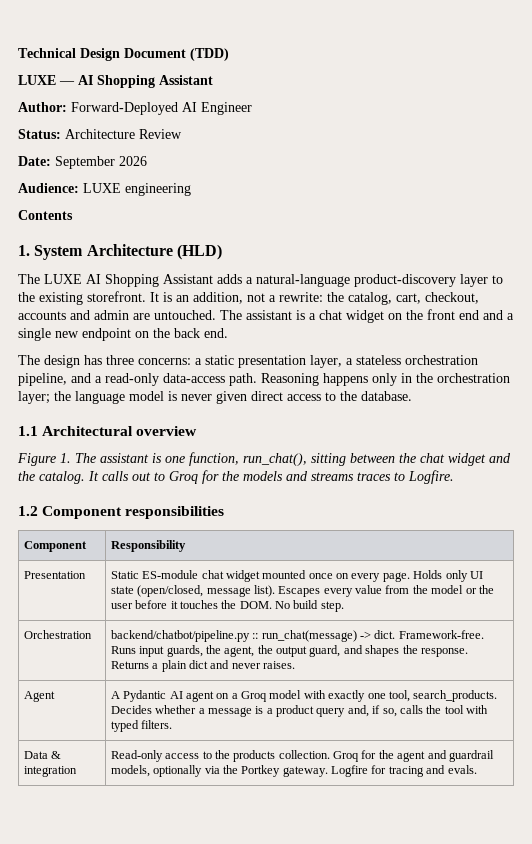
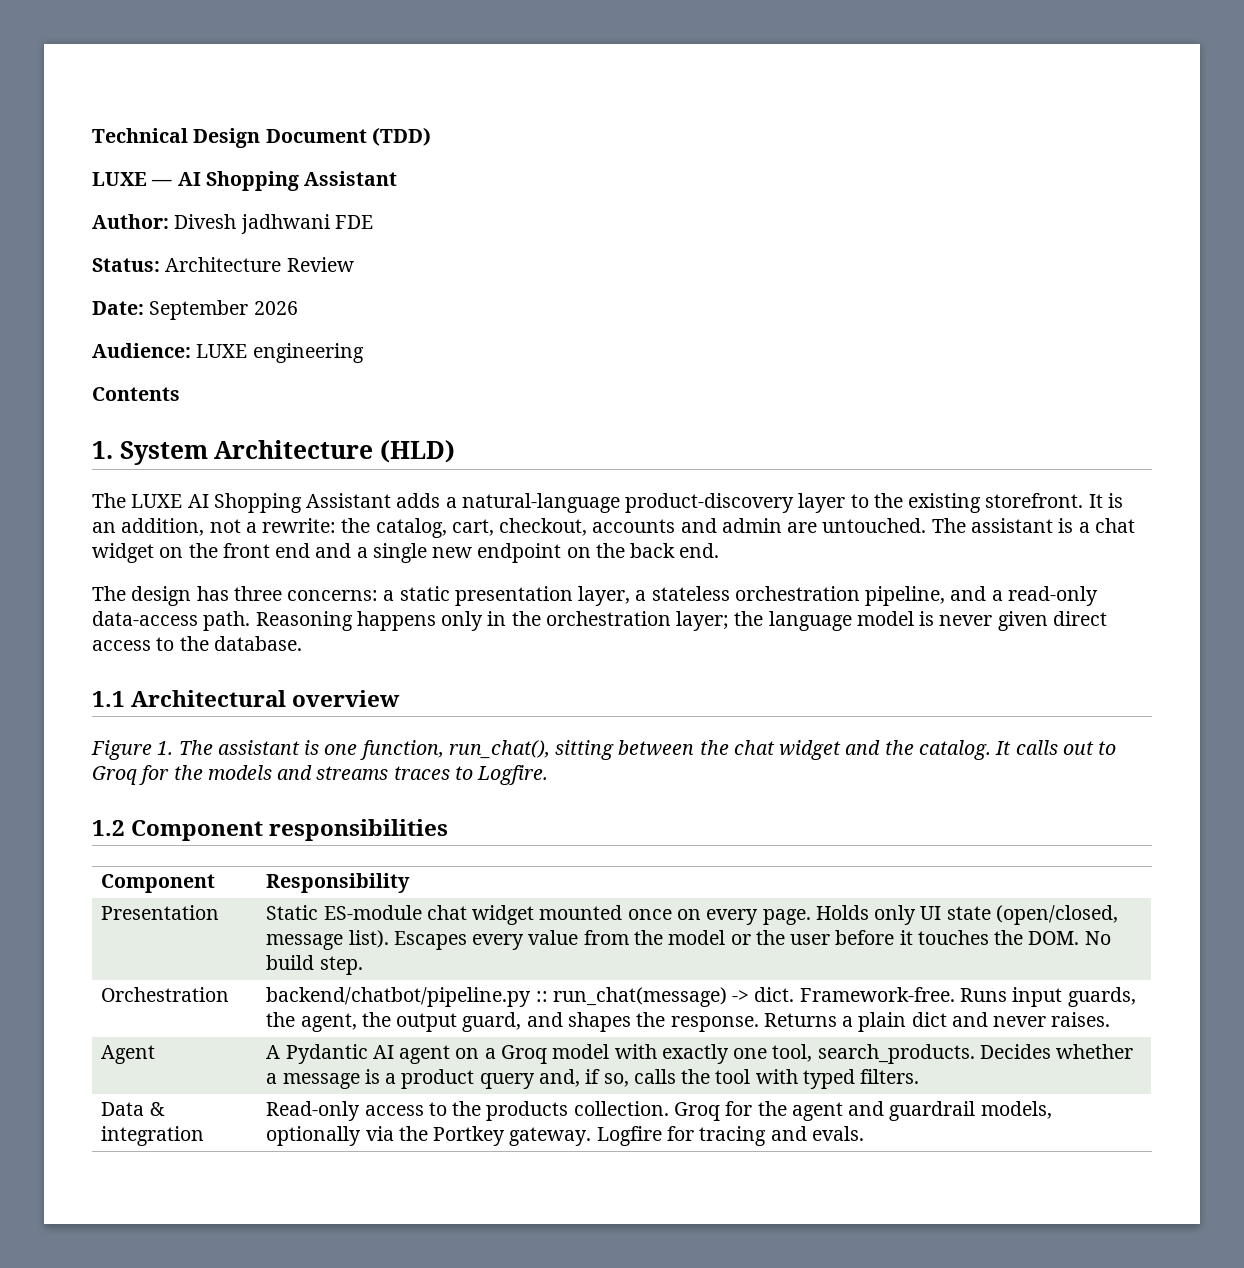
[71,102,252,115] Forward-Deployed AI Engineer -> [174,214,373,234] Divesh jadhwani FDE

